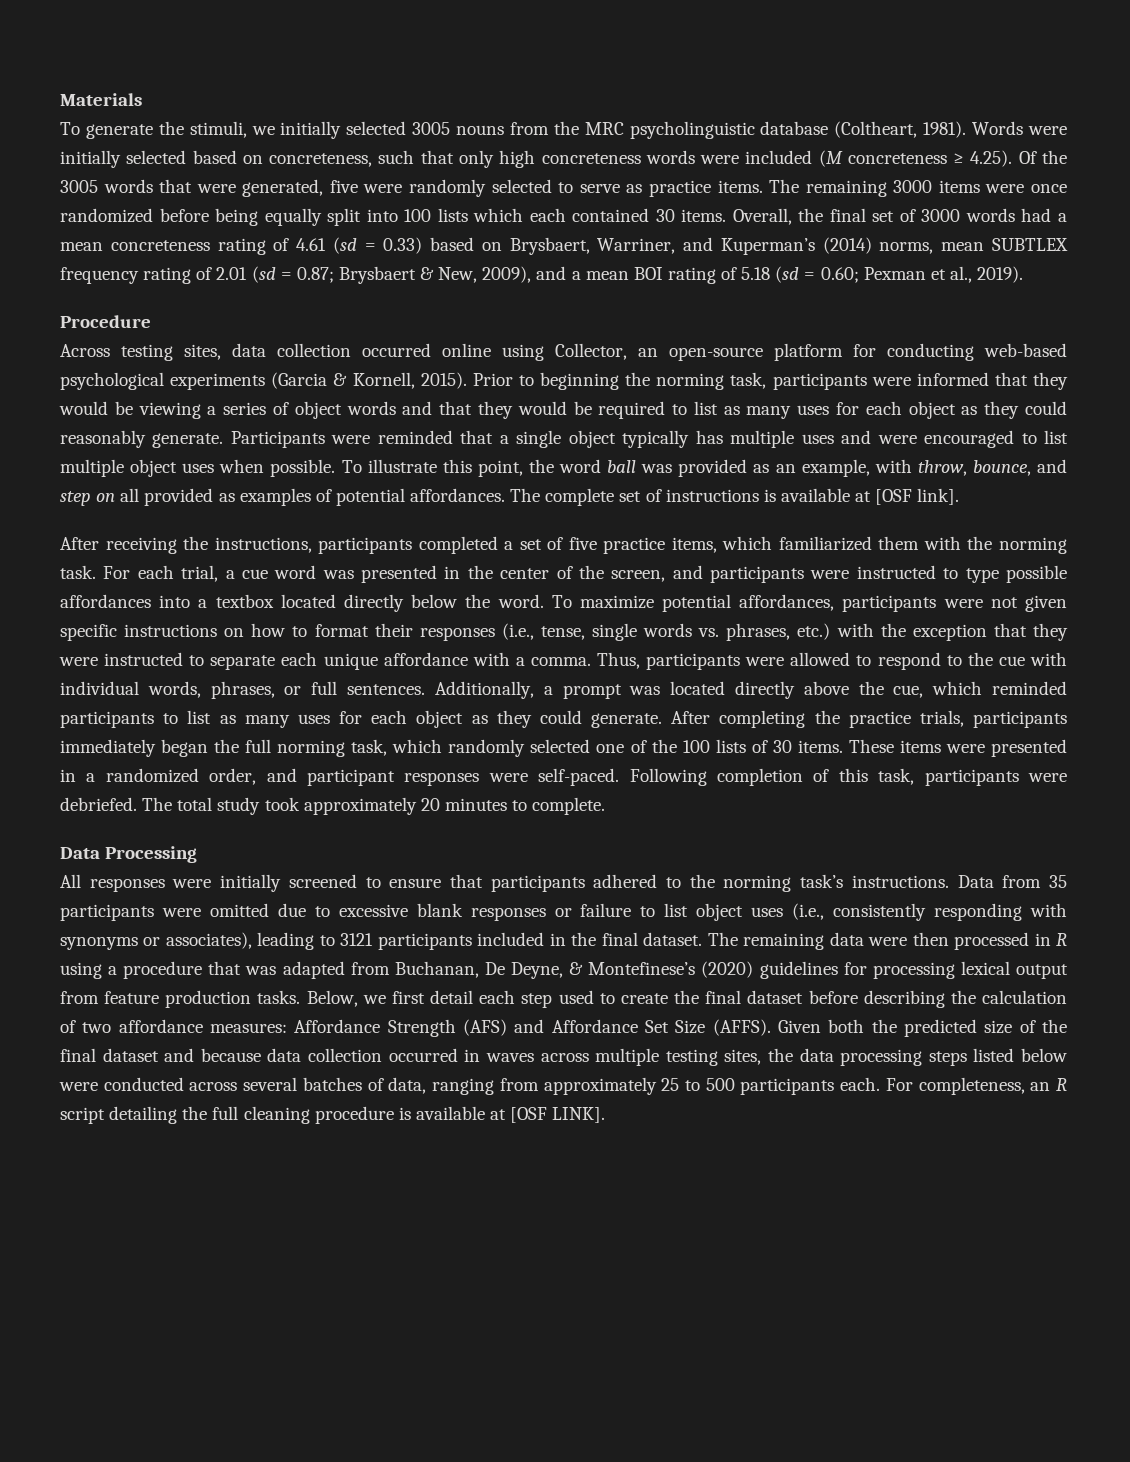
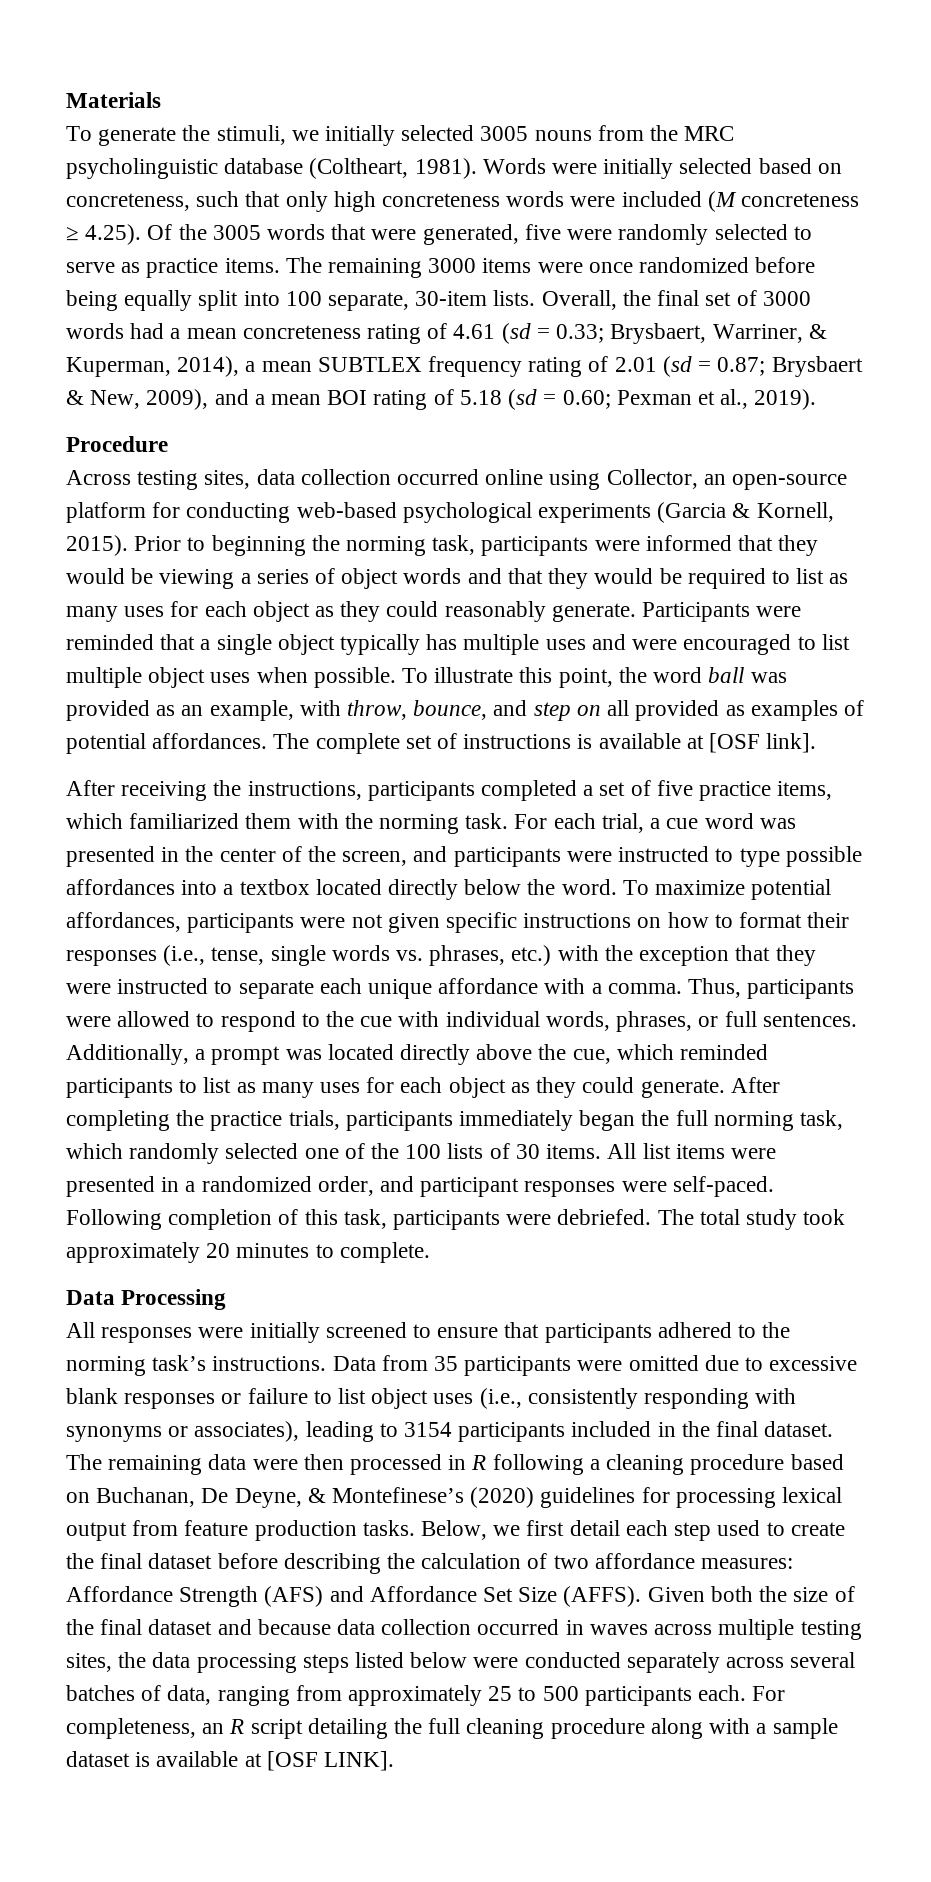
[437,208,727,222] lists which each contained 30 items. -> [328,290,536,311] separate, 30-item lists.
[383,237,934,255] 0.33) based on Brysbaert, Warriner, and Kuperman’s (2014) norms, -> [556,323,827,344] [66,356,256,377] 0.33; Brysbaert, Warriner, & Kuperman, 2014), a
[848,739,894,753] These -> [607,1143,671,1159] All list
[340,933,374,946] 3121 -> [404,1422,453,1437] 3154
[60,961,390,979] using a procedure that was adapted from -> [492,1454,844,1475] [66,1492,90,1503] following a cleaning procedure based on
[904,1019,978,1037] predicted -> (788, 1594) none
(184, 1084) none -> [626,1652,720,1673] separately
(394, 1115) none -> [650,1718,838,1739] [66,1751,130,1767] along with a sample dataset

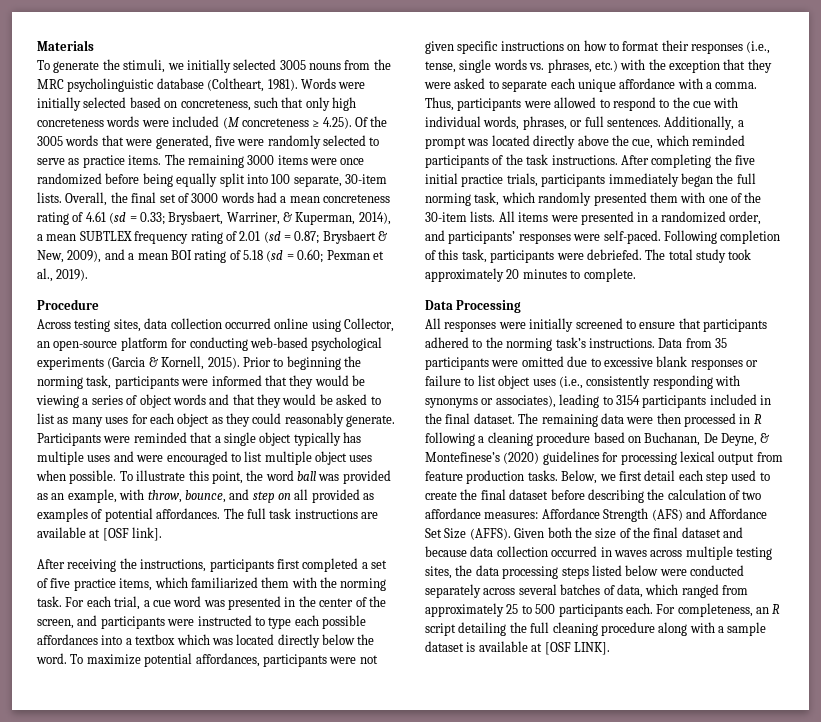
[687,568,766,589] required -> [336,394,368,405] asked
[315,733,593,754] complete set of instructions is -> [246,508,378,519] full task instructions are
(475, 791) none -> [276,559,300,569] first
(780, 857) none -> [294,615,319,626] each
(310, 887) none -> [176,634,233,645] which was
[117,978,209,994] instructed -> [454,78,486,89] asked
[179,1077,725,1098] to list as many uses for each object as they could generate. -> [492,154,618,165] of the task instructions.
(205, 1118) none -> [735,155,755,165] [425,173,458,184] five initial
[225,1143,671,1159] selected one of the 100 lists of 30 items. All list -> [593,192,762,206] [425,211,515,222] presented them with one of the 30-item lists. All
[420,1177,520,1197] participant -> [448,231,516,244] participants’
[217,1686,290,1706] ranging -> [645,584,719,598] which ranged

